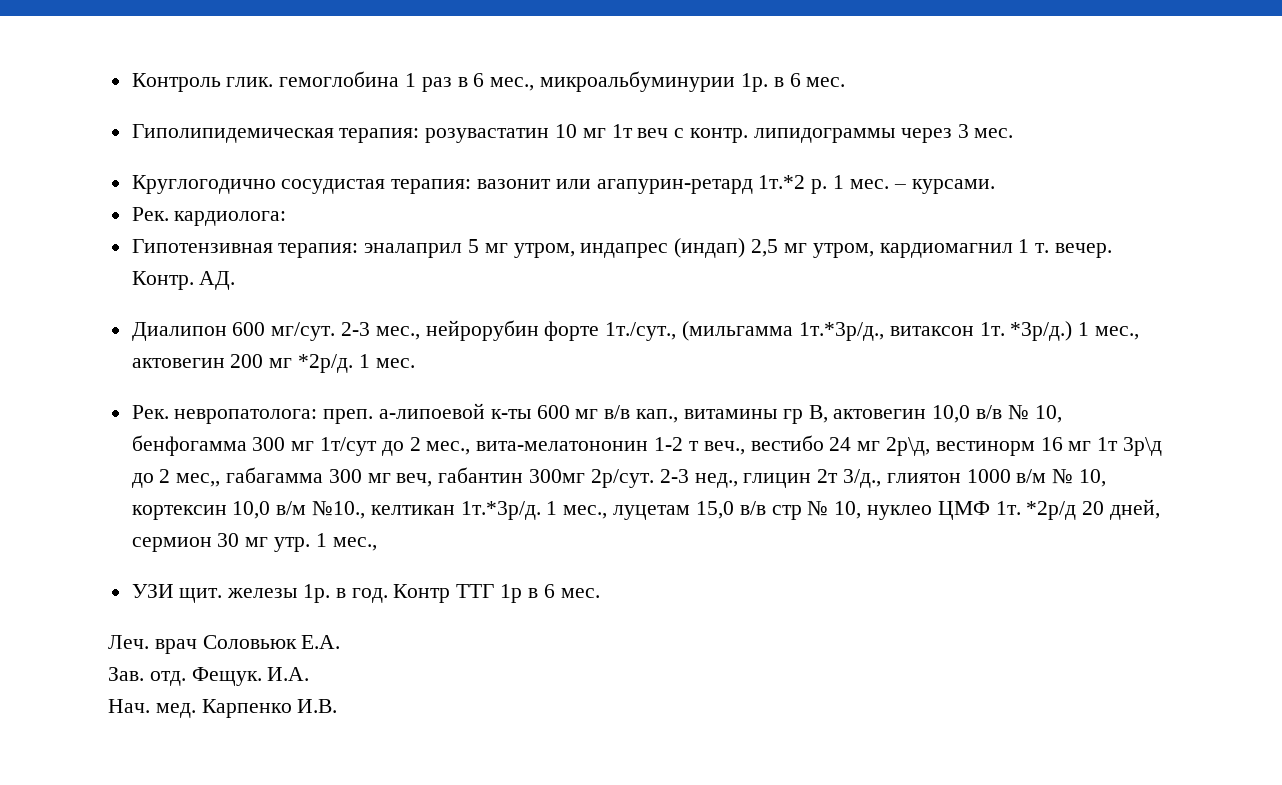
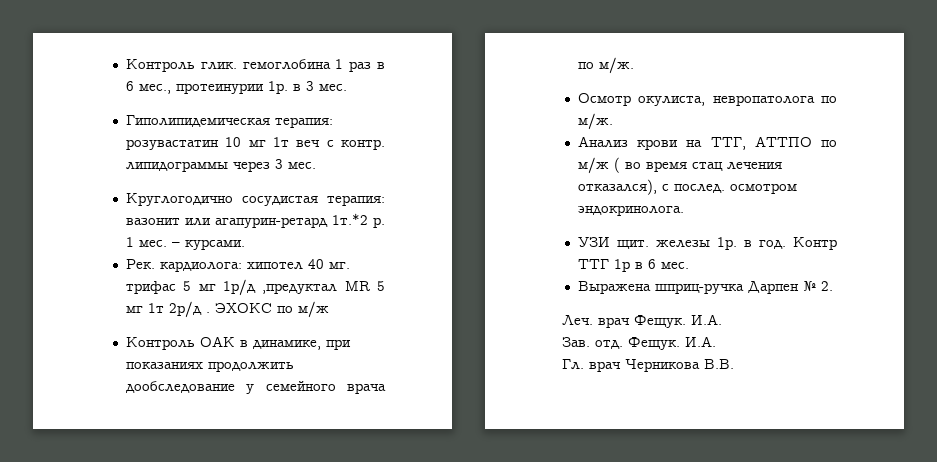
[540,71,801,92] микроальбуминурии 1р. в 6 -> [175,81,314,94] протеинурии 1р. в 3
[131,238,1112,258] [131,271,236,290] [131,320,1139,341] [131,354,415,373] [131,403,1062,424] [131,435,1162,456] [131,467,1106,488] [131,499,1160,520] [131,533,377,552] // Гипотензивная терапия: эналаприл 5 мг утром, индапрес (индап) 2,5 мг утром, кардиомагнил 1 т. вечер. Контр. АД. // Диалипон 600 мг/сут. 2-3 мес., нейрорубин форте 1т./сут., (мильгамма 1т.*3р/д., витаксон 1т. *3р/д.) 1 мес., актовегин 200 мг *2р/д. 1 мес. // Рек. невропатолога: преп. а-липоевой к-ты 600 мг в/в кап., витамины гр В, актовегин 10,0 в/в № 10, бенфогамма 300 мг 1т/сут до 2 мес., вита-мелатононин 1-2 т веч., вестибо 24 мг 2р\д, вестинорм 16 мг 1т 3р\д до 2 мес,, габагамма 300 мг веч, габантин 300мг 2р/сут. 2-3 нед., глицин 2т 3/д., глиятон 1000 в/м № 10, кортексин 10,0 в/м №10., келтикан 1т.*3р/д. 1 мес., луцетам 15,0 в/в стр № 10, нуклео ЦМФ 1т. *2р/д 20 дней, сермион 30 мг утр. 1 мес., -> [246,259,350,270] [125,279,385,296] [125,301,329,318] [125,336,351,350] [125,361,294,372] [125,381,386,394] [577,57,634,74] [577,93,837,106] [577,113,613,130] [577,136,837,150] [577,157,782,174] [577,179,797,195] [577,205,684,216] хипотел 40 мг. трифас 5 мг 1р/д ,предуктал MR 5 мг 1т 2р/д . ЭХОКС по м/ж // Контроль ОАК в динамике, при показаниях продолжить дообследование у семейного врача по м/ж. // Осмотр окулиста, невропатолога по м/ж. // Анализ крови на ТТГ, АТТПО по м/ж ( во время стац лечения отказался), с послед. осмотром эндокринолога.
(600, 593) none -> [577,281,833,294] // Выражена шприц-ручка Дарпен № 2.
[202,635,341,649] Соловьюк Е.А. -> [634,314,722,328] Фещук. И.А.
[108,699,338,718] Нач. мед. Карпенко И.В. -> [562,359,734,372] Гл. врач Черникова В.В.

